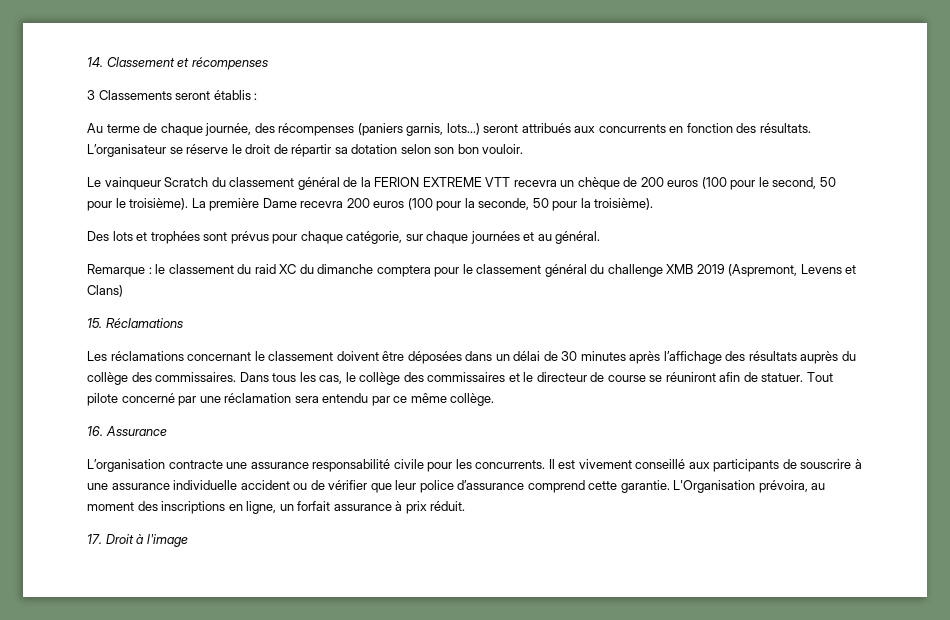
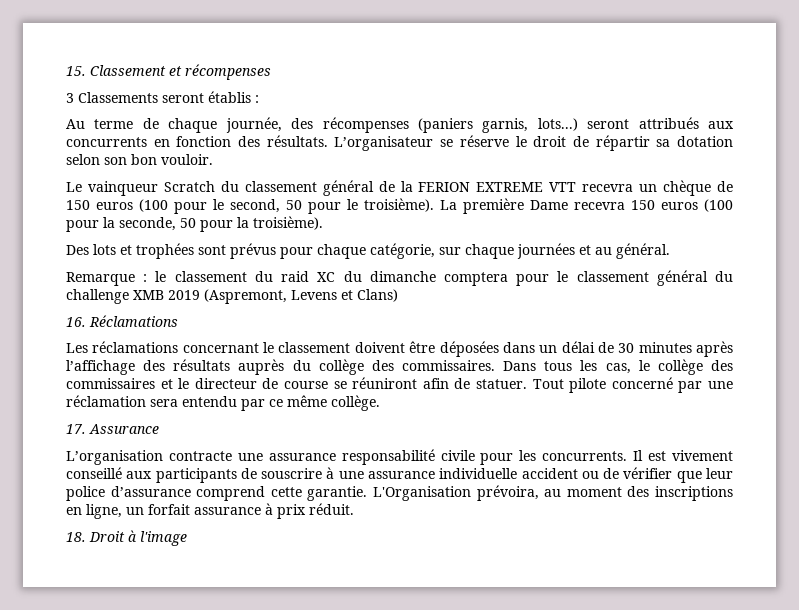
[87,57,103,67] 14. -> [66,66,86,76] 15.
[640,177,664,187] 200 -> [66,200,90,210] 150
[346,198,370,208] 200 -> [631,200,655,210] 150
[87,318,102,328] 15. -> [66,317,86,327] 16.
[87,426,103,436] 16. -> [66,424,86,434] 17.
[87,534,102,544] 17. -> [66,532,86,542] 18.

